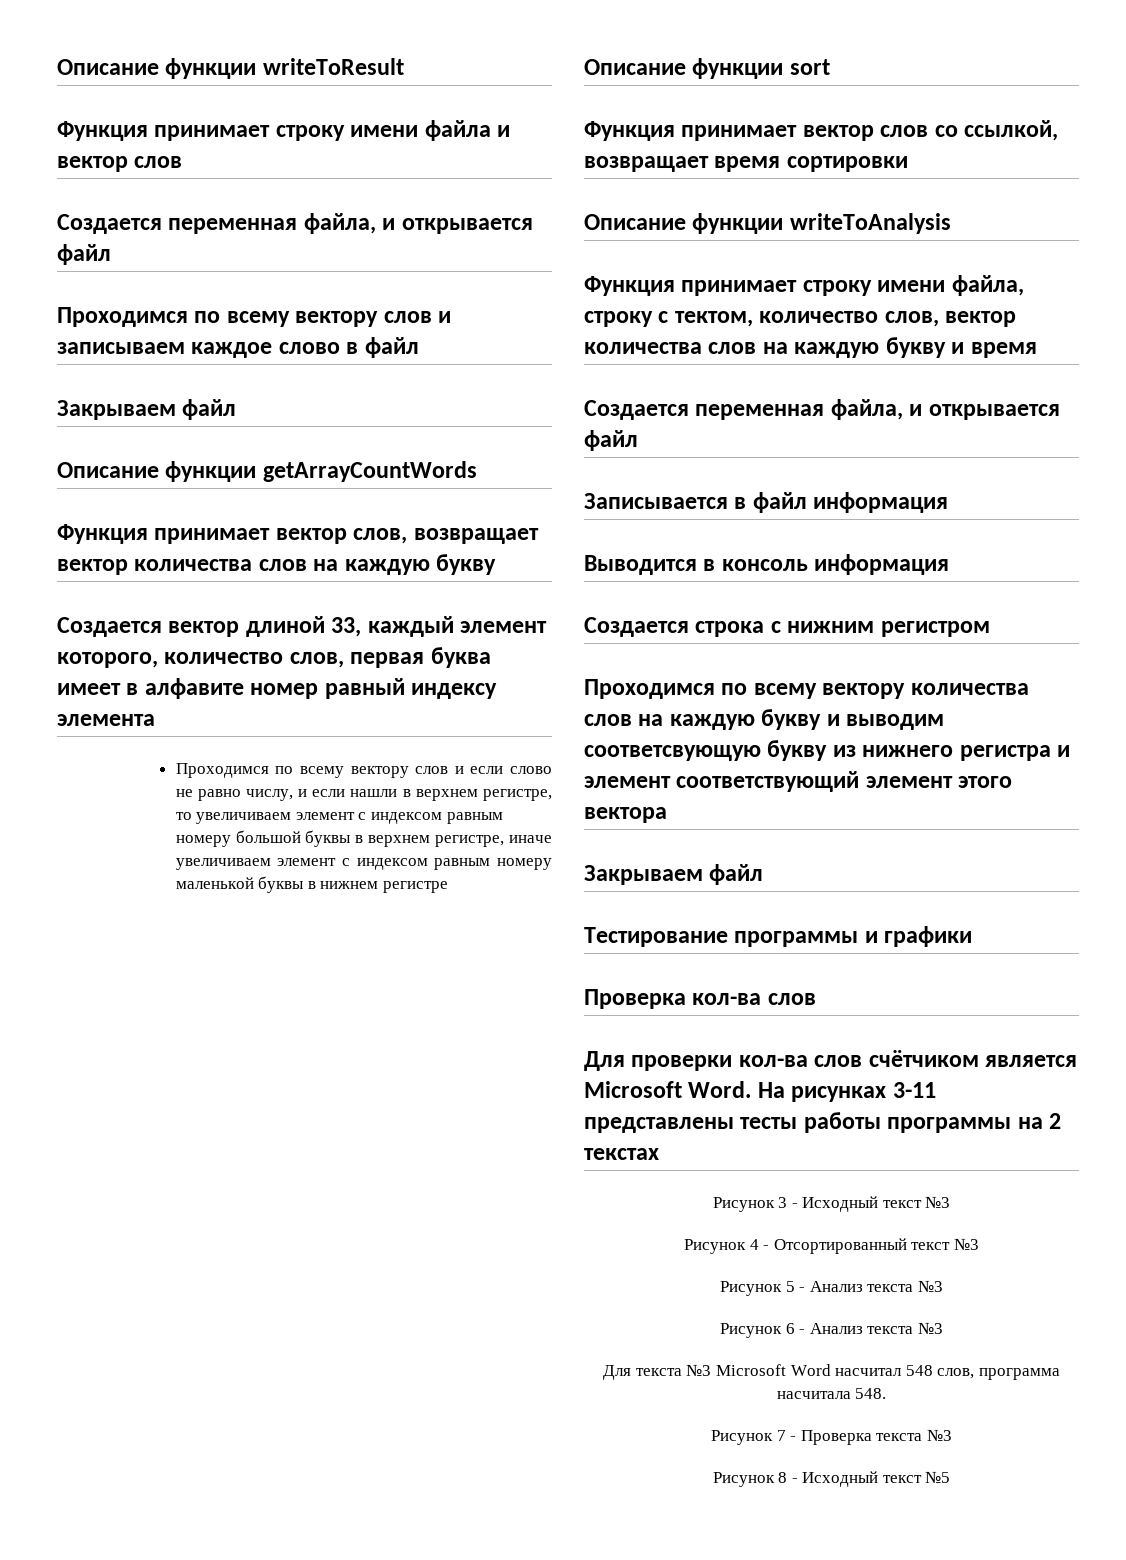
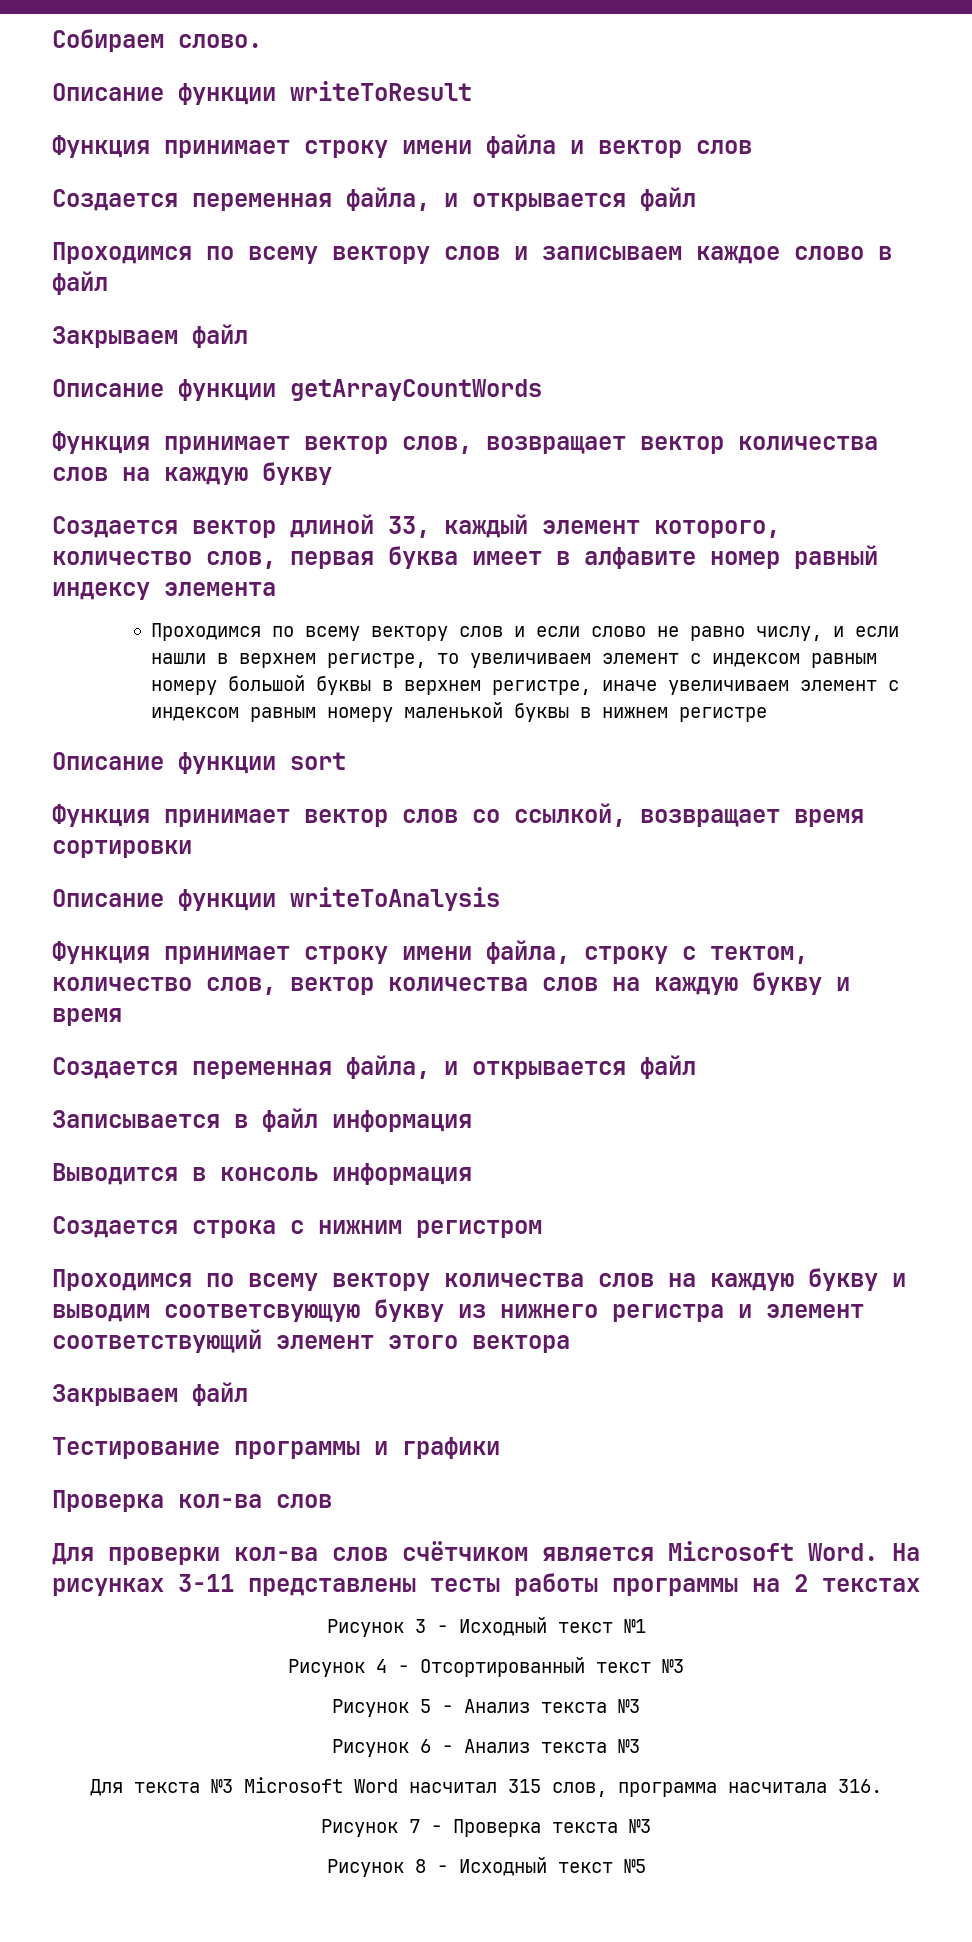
(57, 67) none -> [52,29,262,52] Собираем слово. //
[925,1196,951,1208] №3 -> [623,1619,646,1633] №1
[905,1365,933,1376] 548 -> [508,1779,541,1793] 315
[855,1388,887,1399] 548. -> [838,1779,882,1793] 316.

